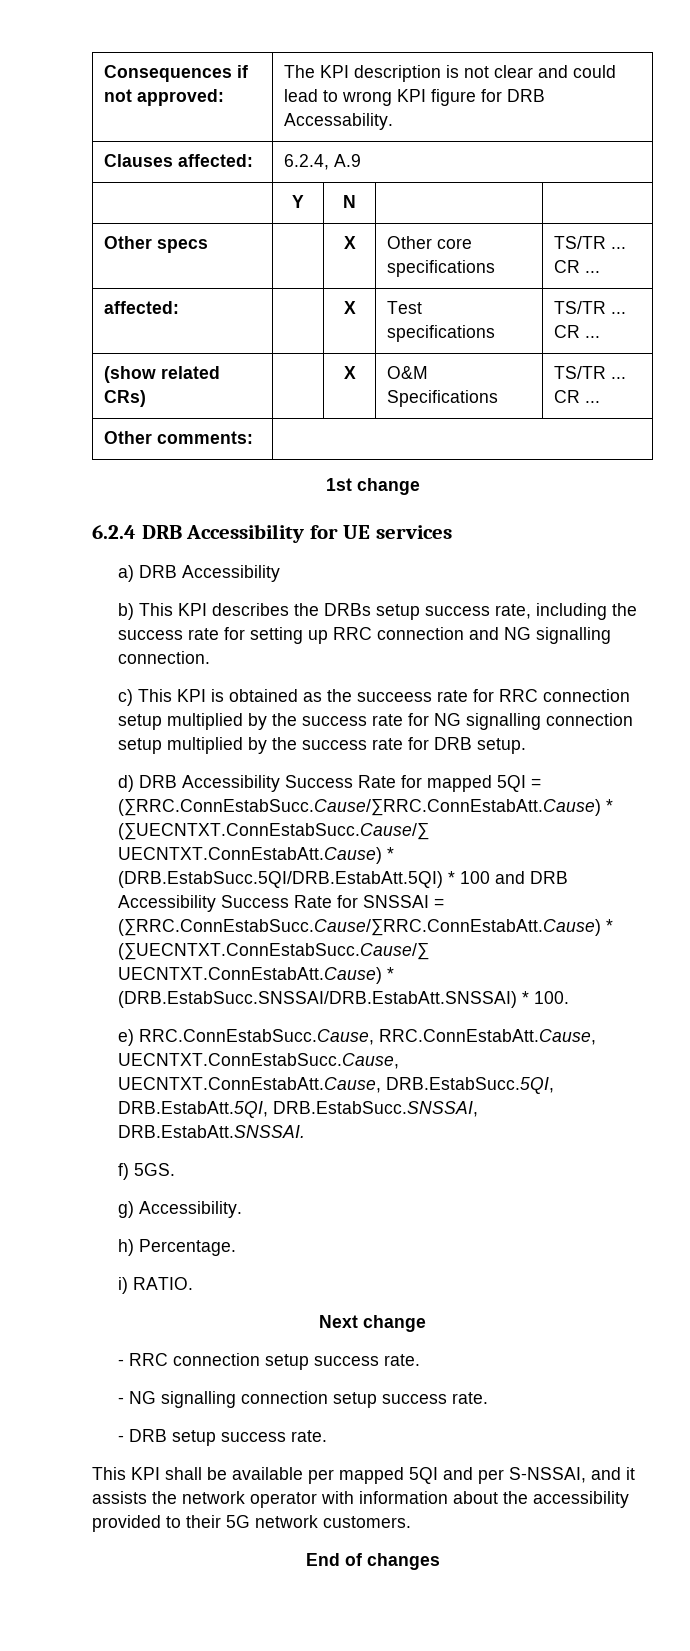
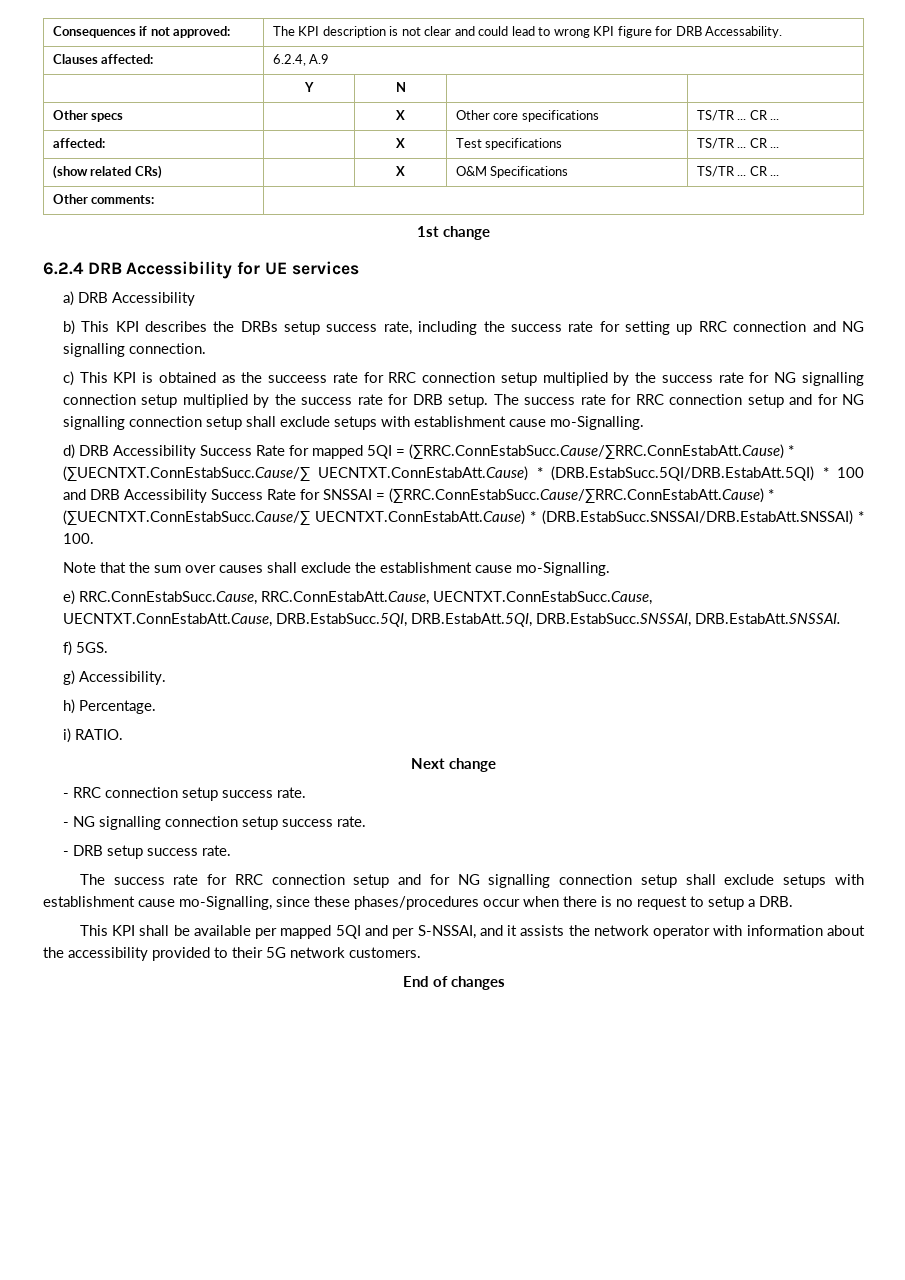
(526, 746) none -> [493,394,864,408] [62,416,644,430] The success rate for RRC connection setup and for NG signalling connection setup shall exclude setups with establishment cause mo-Signalling.
(569, 997) none -> [62,562,610,576] // Note that the sum over causes shall exclude the establishment cause mo-Signalling.
(327, 1436) none -> [79,874,864,888] [43,896,793,910] // The success rate for RRC connection setup and for NG signalling connection setup shall exclude setups with establishment cause mo-Signalling, since these phases/procedures occur when there is no request to setup a DRB.

